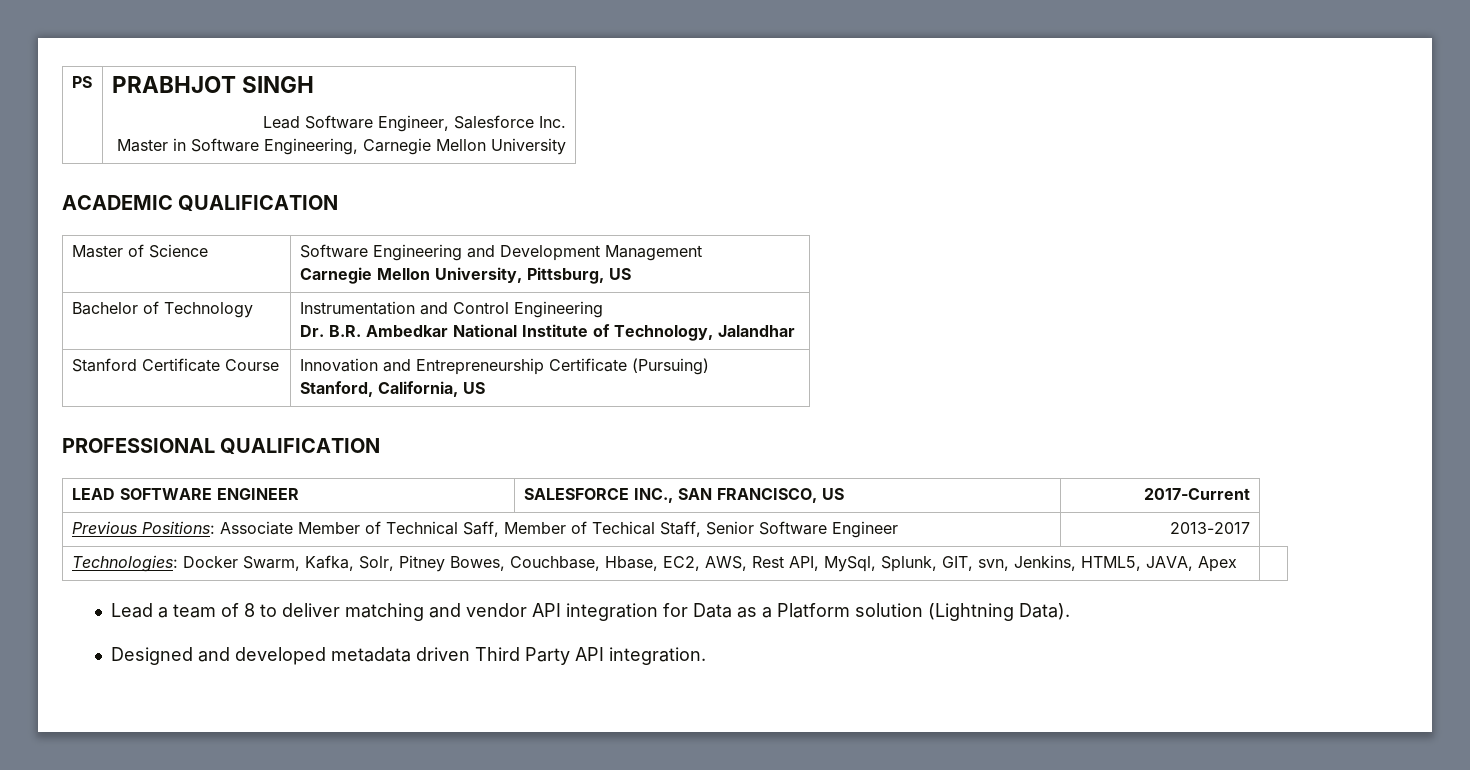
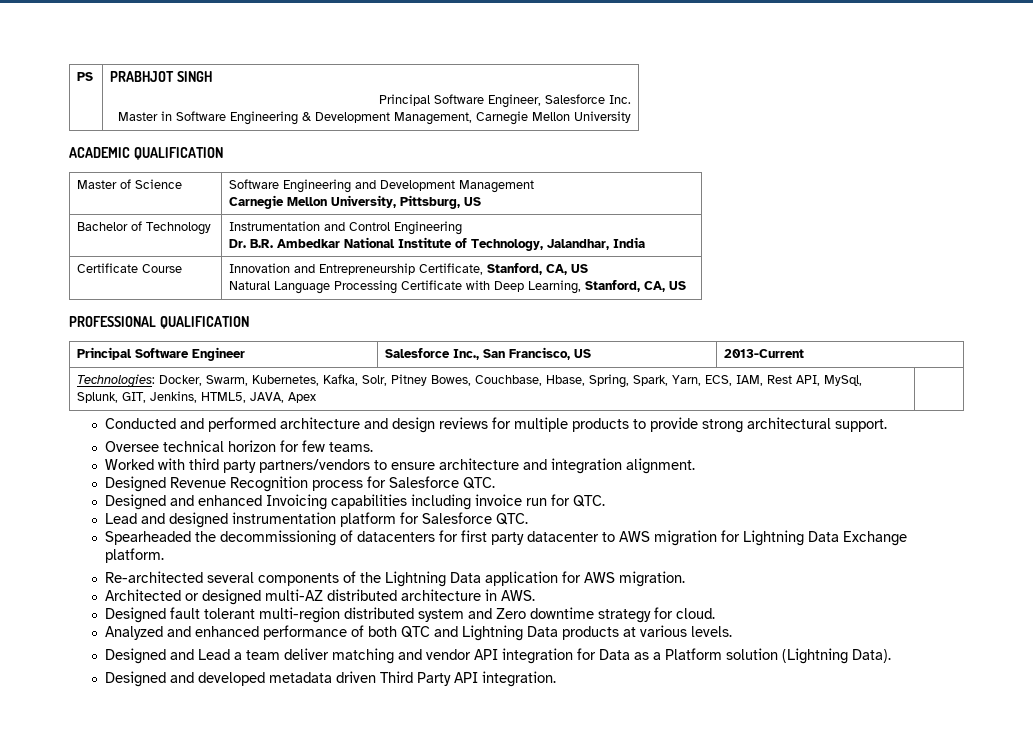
[263,116,301,129] Lead -> [378,94,430,106] Principal
[264,138,359,155] Engineering, -> [229,111,472,125] Engineering & Development Management,
[717,325,795,337] [71,358,137,372] Jalandhar // Stanford -> [547,237,646,250] Jalandhar, India //
[548,358,709,375] [299,381,485,397] [62,438,381,455] [71,488,299,500] [523,488,844,503] [1144,488,1251,500] [71,521,898,538] [1170,522,1251,534] [71,555,300,572] Certificate (Pursuing) // Stanford, California, US // PROFESSIONAL QUALIFICATION // LEAD SOFTWARE ENGINEER | SALESFORCE INC., SAN FRANCISCO, US | 2017-Current // Previous Positions: Associate Member of Technical Saff, Member of Techical Staff, Senior Software Engineer | 2013-2017 // Technologies: Docker Swarm, -> [419,263,589,275] [229,280,687,294] [69,316,249,329] [77,347,246,361] [385,347,592,360] [724,349,805,358] [77,374,320,388] Certificate, Stanford, CA, US // Natural Language Processing Certificate with Deep Learning, Stanford, CA, US // PROFESSIONAL QUALIFICATION // Principal Software Engineer | Salesforce Inc., San Francisco, US | 2013-Current // Technologies: Docker, Swarm, Kubernetes,
[662,556,747,571] EC2, AWS, -> [589,374,764,388] Spring, Spark, Yarn, ECS, IAM,
[977,559,1009,571] svn, -> (147, 397) none
[110,603,277,618] Lead a team of 8 to -> [104,417,887,433] [104,440,373,452] [104,458,695,474] [104,476,495,492] [104,494,605,510] [104,512,528,528] [104,530,907,546] [104,548,164,563] [104,571,685,587] [104,589,535,605] [104,607,715,623] [104,625,732,641] [104,648,280,664] Conducted and performed architecture and design reviews for multiple products to provide strong architectural support. // Oversee technical horizon for few teams. // Worked with third party partners/vendors to ensure architecture and integration alignment. // Designed Revenue Recognition process for Salesforce QTC. // Designed and enhanced Invoicing capabilities including invoice run for QTC. // Lead and designed instrumentation platform for Salesforce QTC. // Spearheaded the decommissioning of datacenters for first party datacenter to AWS migration for Lightning Data Exchange platform. // Re-architected several components of the Lightning Data application for AWS migration. // Architected or designed multi-AZ distributed architecture in AWS. // Designed fault tolerant multi-region distributed system and Zero downtime strategy for cloud. // Analyzed and enhanced performance of both QTC and Lightning Data products at various levels. // Designed and Lead a team

